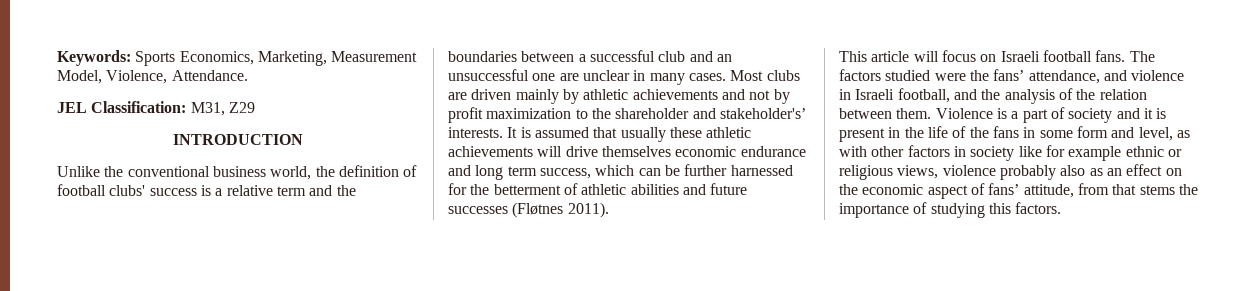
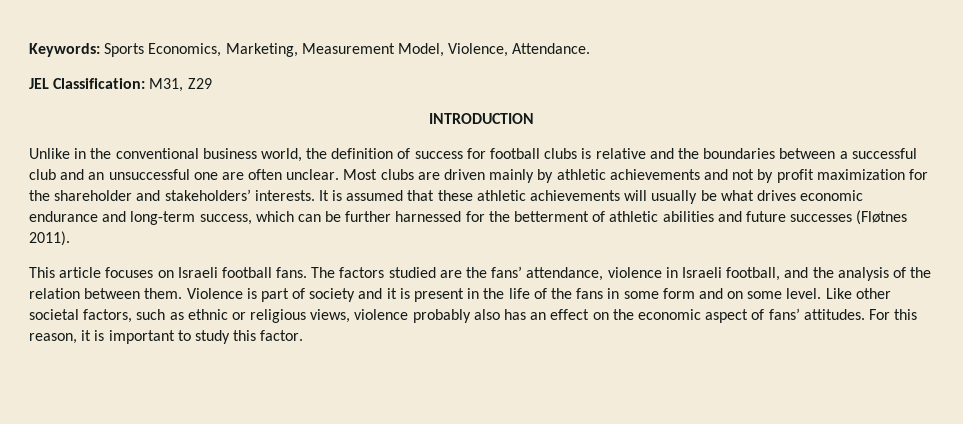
(100, 171) none -> [74,148,87,159] in
[57,184,306,196] football clubs' success is a relative term -> [414,148,646,159] success for football clubs is relative
[582,70,726,85] unclear in many cases. -> [248,169,340,180] often unclear.
[575,109,588,119] to -> [908,169,928,180] for
[719,108,806,119] stakeholder's’ -> [164,189,251,201] stakeholders’
[620,127,666,142] usually -> (435, 195) none
[565,146,671,157] drive themselves -> [651,190,796,204] usually be what drives
[475,165,537,180] long term -> [130,211,196,225] long-term
[913,50,976,62] will focus -> [105,267,154,278] focuses
[934,73,966,81] were -> [439,270,462,278] are
[1103,70,1127,81] and -> (604, 274) none
[1011,111,1019,119] a -> (257, 293) none
[1138,127,1190,141] [839,145,1122,161] level, as with other factors in society like for example -> [727,288,891,299] [29,309,184,323] on some level. Like other societal factors, such as
[1089,168,1103,176] as -> [504,309,527,320] has
[1023,183,1198,198] [839,202,1062,218] attitude, from that stems the importance of studying this factors. -> [803,309,918,320] [29,330,304,344] attitudes. For this reason, it is important to study this factor.

